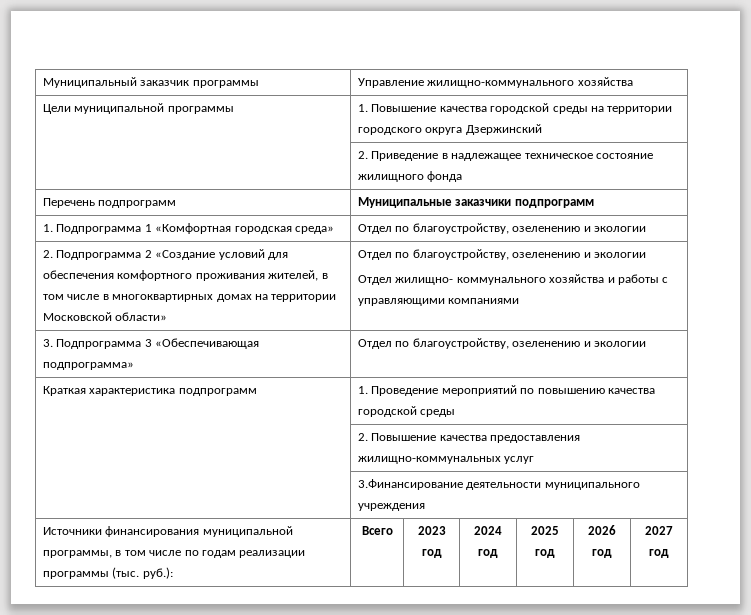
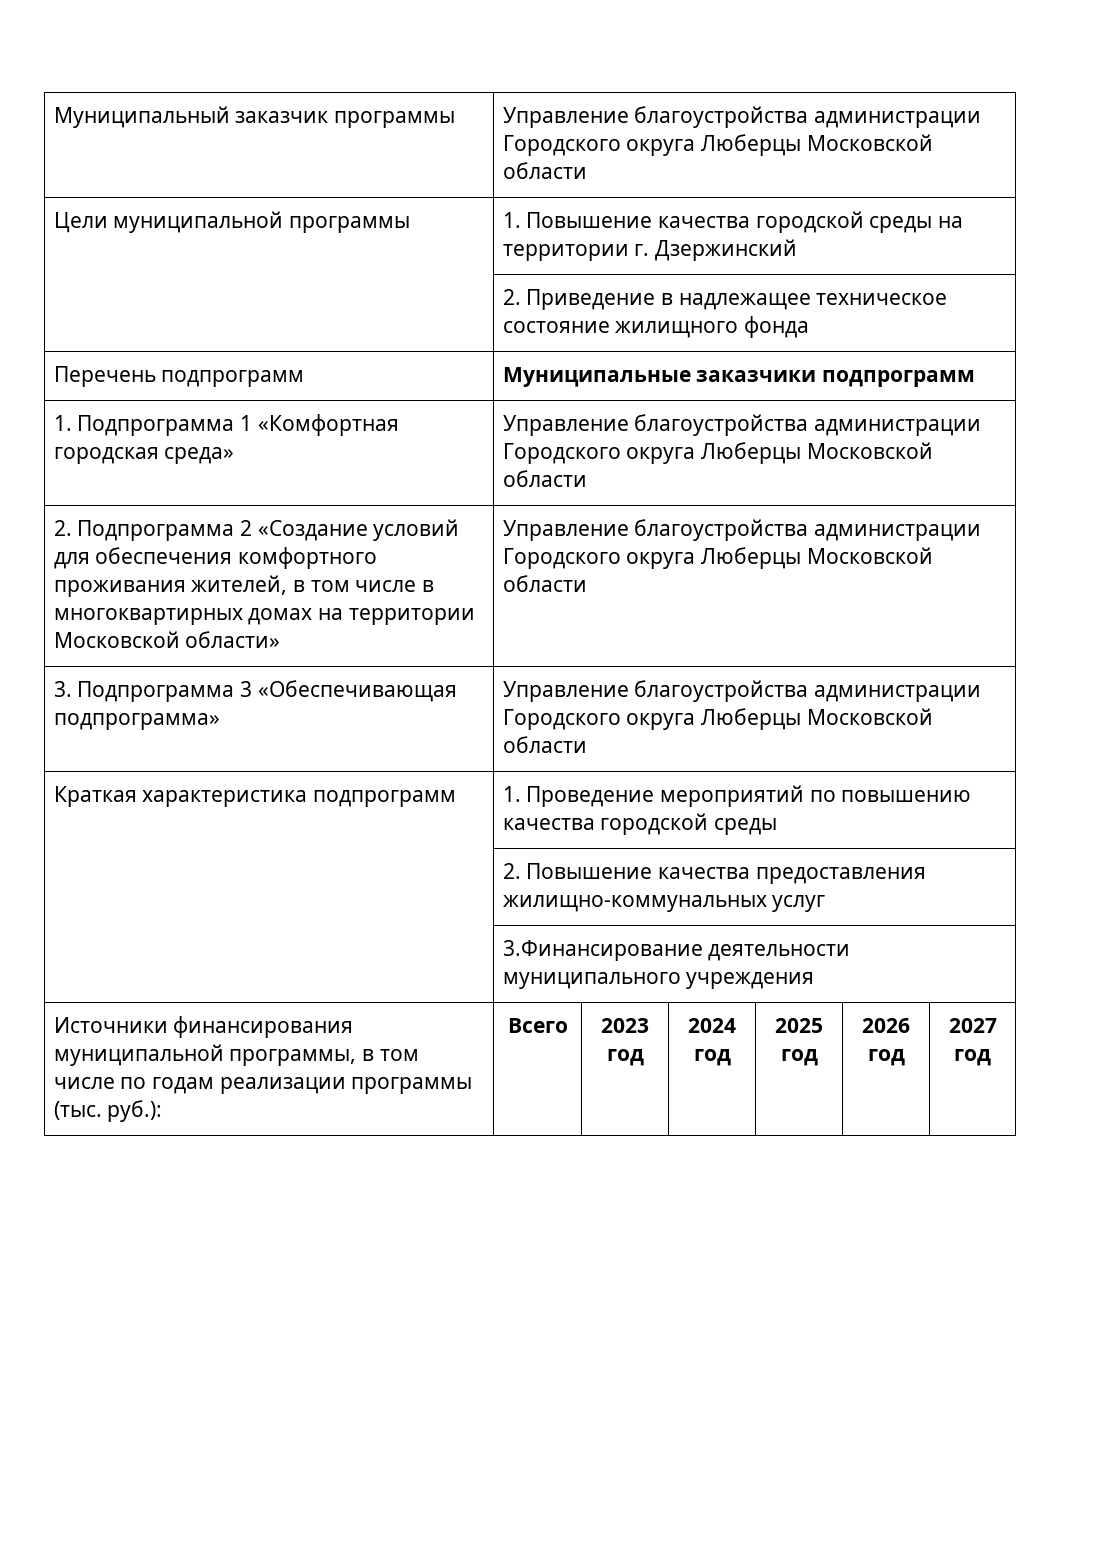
[427,77,633,88] жилищно-коммунального хозяйства -> [634,106,982,128] [502,134,933,156] [502,162,587,179] благоустройства администрации Городского округа Люберцы Московской области
[358,127,463,135] городского округа -> [634,244,650,256] г.
[358,223,646,234] Отдел по благоустройству, озеленению и экологии -> [502,414,982,436] [502,442,933,464] [502,470,587,487] Управление благоустройства администрации Городского округа Люберцы Московской области
[358,249,646,260] [358,274,669,285] [358,298,520,306] Отдел по благоустройству, озеленению и экологии // Отдел жилищно- коммунального хозяйства и работы с управляющими компаниями -> [502,519,982,541] [502,547,933,569] [502,575,587,592] Управление благоустройства администрации Городского округа Люберцы Московской области
[358,338,646,349] Отдел по благоустройству, озеленению и экологии -> [502,680,982,702] [502,708,933,730] [502,736,587,753] Управление благоустройства администрации Городского округа Люберцы Московской области

